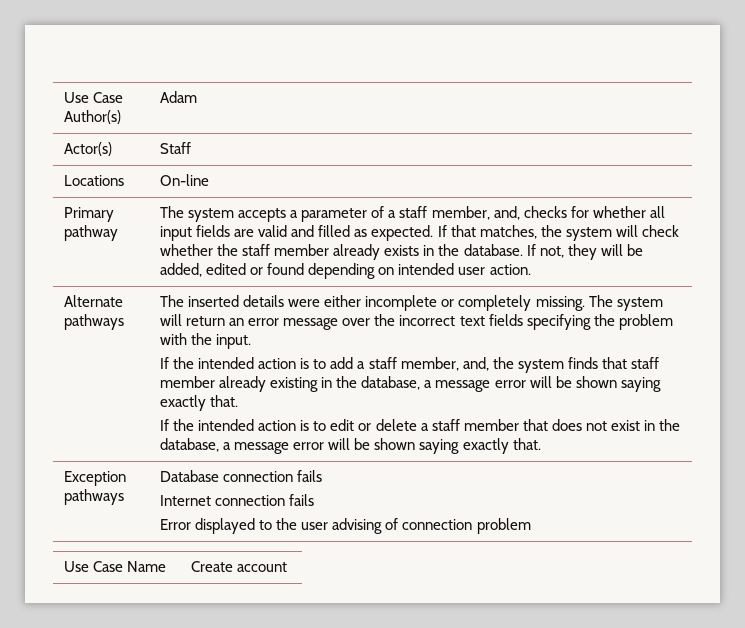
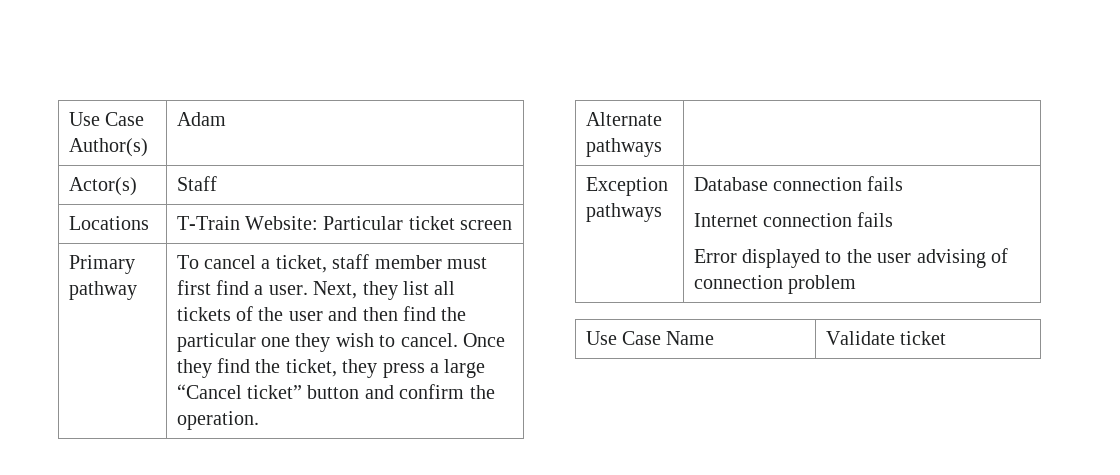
[160,174,210,186] [64,207,115,222] [64,225,119,241] [160,206,665,222] [160,225,679,241] [160,244,643,260] [160,263,531,279] [64,295,124,307] [64,314,125,330] [160,295,663,311] [160,314,673,330] [160,333,252,349] [160,357,659,373] [160,376,661,392] [160,395,239,411] [160,419,680,431] [160,438,541,454] On-line // Primary pathway | The system accepts a parameter of a staff member, and, checks for whether all input fields are valid and filled as expected. If that matches, the system will check whether the staff member already exists in the database. If not, they will be added, edited or found depending on intended user action. // Alternate pathways | The inserted details were either incomplete or completely missing. The system will return an error message over the incorrect text fields specifying the problem with the input. // If the intended action is to add a staff member, and, the system finds that staff member already existing in the database, a message error will be shown saying exactly that. // If the intended action is to edit or delete a staff member that does not exist in the database, a message error will be shown saying exactly that. -> [176,216,513,230] [68,255,135,274] [68,281,137,300] [176,254,487,273] [176,280,456,300] [176,306,467,321] [176,333,505,352] [176,358,486,378] [176,384,495,399] [176,411,259,430] [585,112,662,126] [585,138,662,157] T-Train Website: Particular ticket screen // Primary pathway | To cancel a ticket, staff member must first find a user. Next, they list all tickets of the user and then find the particular one they wish to cancel. Once they find the ticket, they press a large “Cancel ticket” button and confirm the operation. // Alternate pathways |
[191,561,288,572] Create account -> [825,331,946,345] Validate ticket

